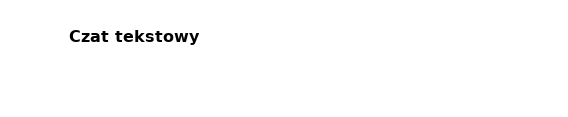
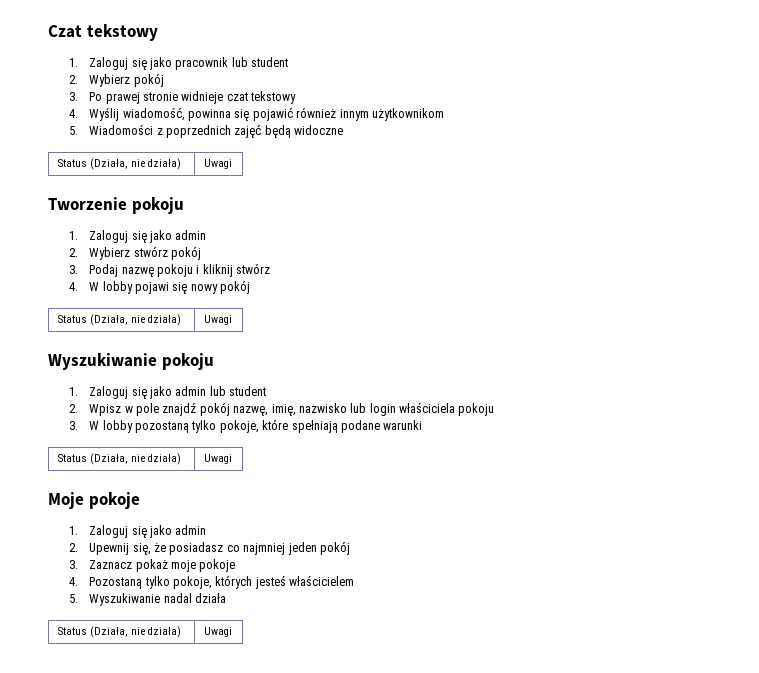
(200, 37) none -> [68,57,289,70] [68,73,164,87] [68,91,297,104] [68,107,444,121] [68,124,344,138] [57,158,181,170] [203,159,232,169] [48,197,184,214] [68,230,207,243] [68,246,202,260] [68,263,271,277] [68,280,251,294] [57,314,181,326] [203,315,232,325] [48,353,214,370] [68,386,267,399] [68,402,495,416] [68,419,423,433] [57,453,181,465] [203,454,232,464] [48,492,140,509] [68,525,207,538] [68,541,350,555] [68,559,236,572] [68,575,355,589] [68,593,227,606] [57,626,181,638] [203,627,232,637] // 1. Zaloguj się jako pracownik lub student // 2. Wybierz pokój // 3. Po prawej stronie widnieje czat tekstowy // 4. Wyślij wiadomość, powinna się pojawić również innym użytkownikom // 5. Wiadomości z poprzednich zajęć będą widoczne // Status (Działa, nie działa) | Uwagi // Tworzenie pokoju // 1. Zaloguj się jako admin // 2. Wybierz stwórz pokój // 3. Podaj nazwę pokoju i kliknij stwórz // 4. W lobby pojawi się nowy pokój // Status (Działa, nie działa) | Uwagi // Wyszukiwanie pokoju // 1. Zaloguj się jako admin lub student // 2. Wpisz w pole znajdź pokój nazwę, imię, nazwisko lub login właściciela pokoju // 3. W lobby pozostaną tylko pokoje, które spełniają podane warunki // Status (Działa, nie działa) | Uwagi // Moje pokoje // 1. Zaloguj się jako admin // 2. Upewnij się, że posiadasz co najmniej jeden pokój // 3. Zaznacz pokaż moje pokoje // 4. Pozostaną tylko pokoje, których jesteś właścicielem // 5. Wyszukiwanie nadal działa // Status (Działa, nie działa) | Uwagi

